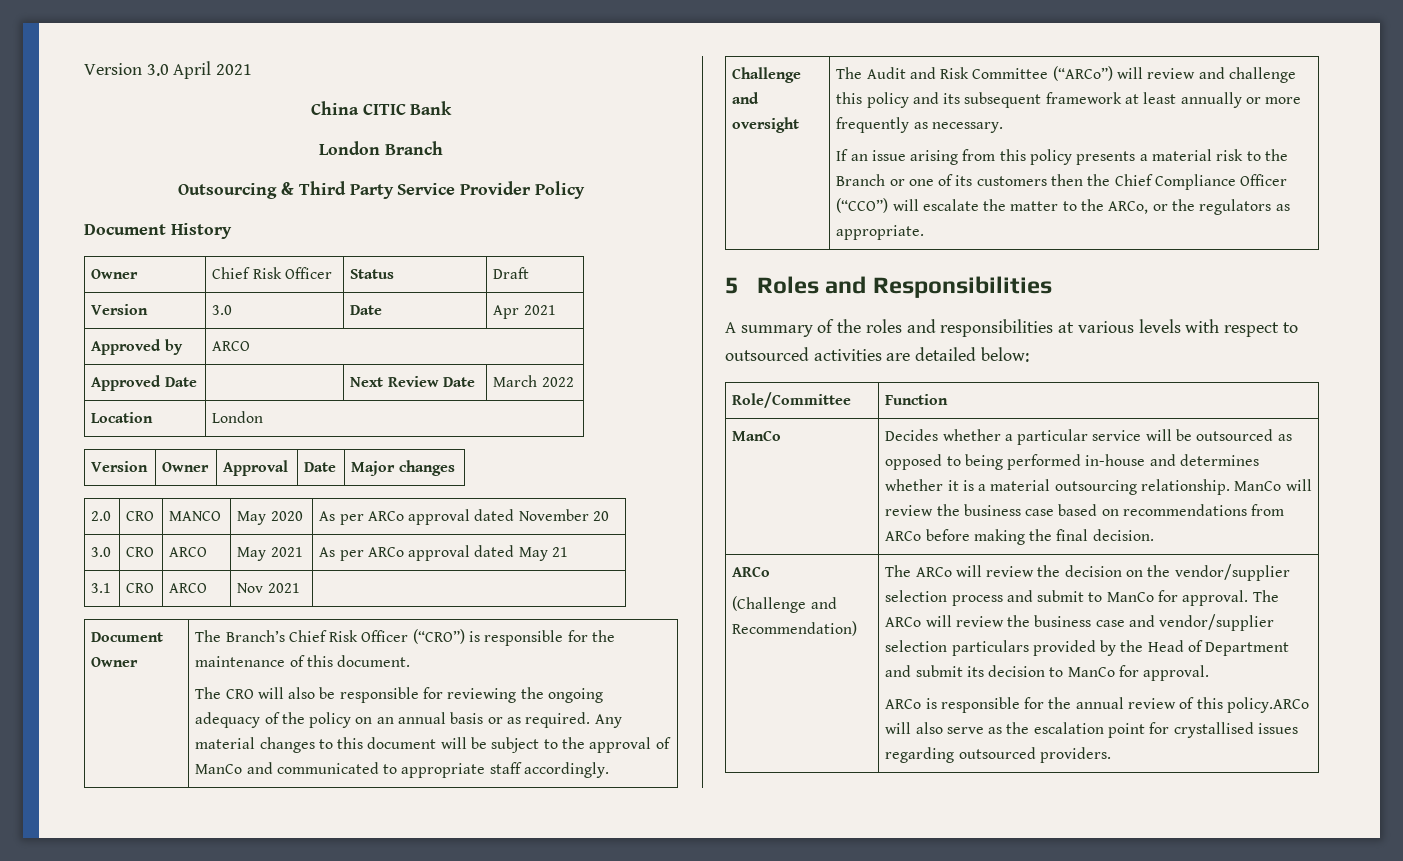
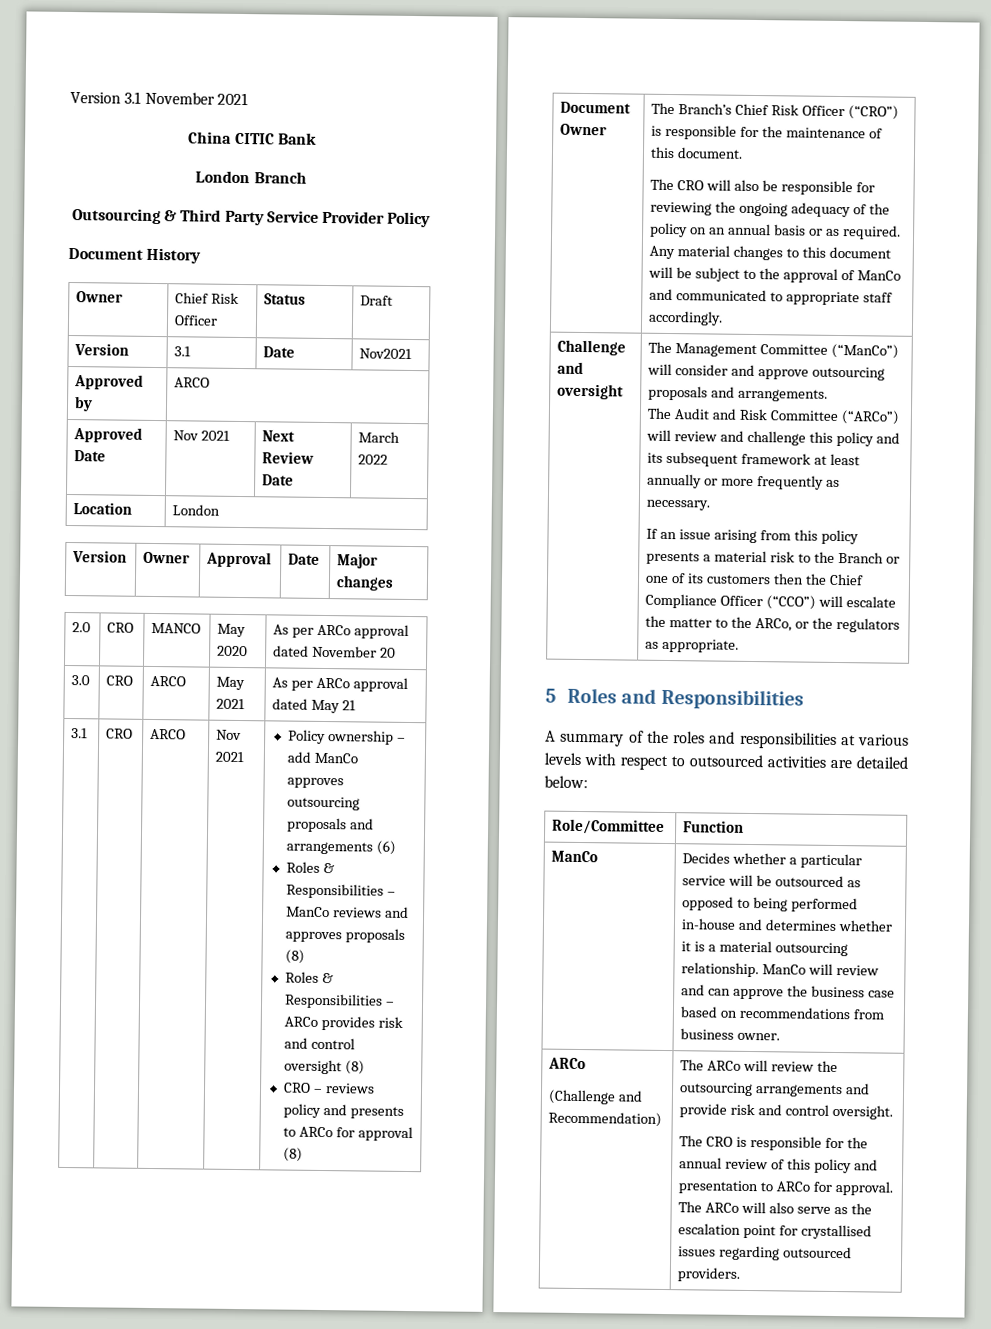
[84,61,212,79] Version 3.0 April -> [70,91,215,105] Version 3.1 November
[212,305,233,315] [350,305,383,315] [493,305,556,319] 3.0 | Date | Apr 2021 -> [174,346,192,357] [263,346,296,358] [359,348,413,360] 3.1 | Date | Nov2021
(197, 382) none -> [173,430,231,441] Nov 2021
(300, 588) none -> [288,729,407,745] [287,751,359,764] [287,777,345,789] [287,796,361,811] [287,817,375,833] [286,840,397,855] [286,861,336,874] [286,883,397,899] [286,906,410,919] [285,928,406,943] [285,949,306,964] [285,971,335,984] [284,993,396,1009] [284,1015,404,1031] [284,1037,356,1050] [284,1059,366,1075] [283,1082,376,1094] [283,1103,405,1119] [283,1126,413,1142] [283,1147,304,1162] Policy ownership – add ManCo approves outsourcing proposals and arrangements (6) // Roles & Responsibilities – ManCo reviews and approves proposals (8) // Roles & Responsibilities – ARCo provides risk and control oversight (8) // CRO – reviews policy and presents to ARCo for approval (8)
(863, 73) none -> [675,343,900,359] [647,363,885,381] [648,385,829,402] [647,407,673,420] Management Committee (“ManCo”) will consider and approve outsourcing proposals and arrangements. // The
(934, 510) none -> [681,984,785,1000] and can approve
[885,529,1154,545] ARCo before making the final decision. -> [680,1028,781,1041] business owner.
[1064,564,1290,581] [885,590,1279,606] [885,614,1275,631] [885,640,1290,656] [885,665,1210,681] [885,699,922,709] decision on the vendor/supplier selection process and submit to ManCo for approval. The ARCo will review the business case and vendor/supplier selection particulars provided by the Head of Department and submit its decision to ManCo for approval. // ARCo -> [679,1082,871,1098] [679,1103,893,1120] [679,1135,734,1147] outsourcing arrangements and provide risk and control oversight. // The CRO
[1227,697,1310,713] policy.ARCo -> [813,1158,878,1174] [678,1180,893,1196] [678,1201,740,1213] policy and presentation to ARCo for approval. The ARCo

